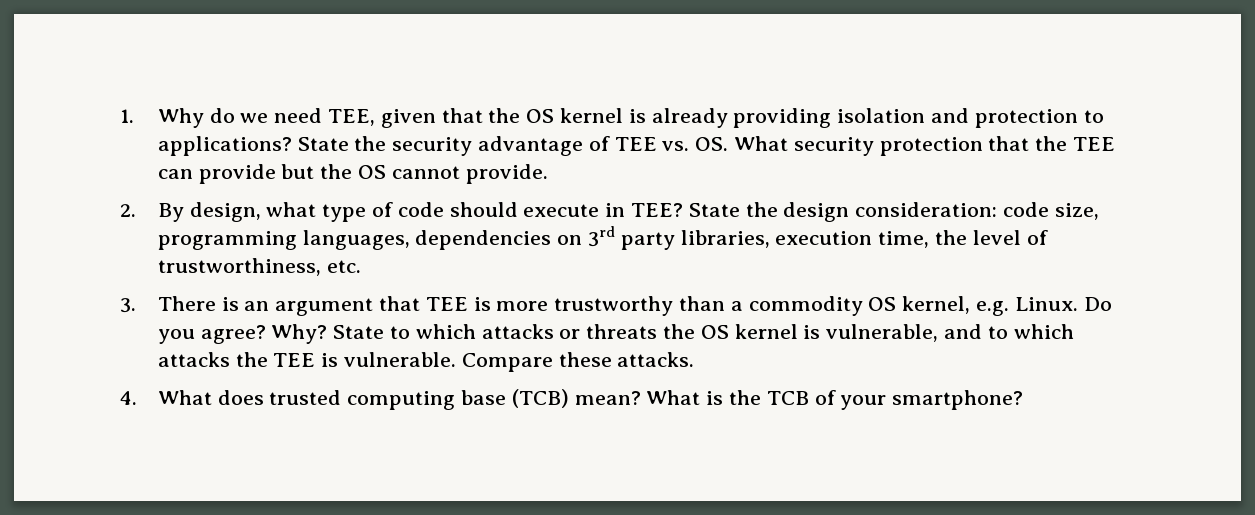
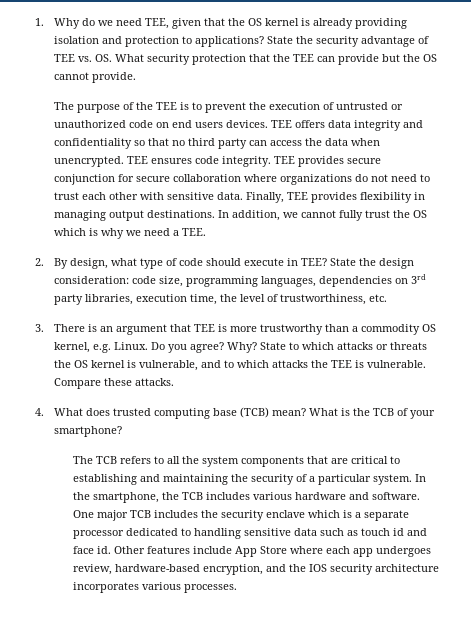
(548, 174) none -> [53,102,403,113] [53,120,423,131] [53,138,380,149] [53,156,381,167] [53,174,430,185] [53,192,425,203] [53,210,427,221] [53,228,206,239] // The purpose of the TEE is to prevent the execution of untrusted or unauthorized code on end users devices. TEE offers data integrity and confidentiality so that no third party can access the data when unencrypted. TEE ensures code integrity. TEE provides secure conjunction for secure collaboration where organizations do not need to trust each other with sensitive data. Finally, TEE provides flexibility in managing output destinations. In addition, we cannot fully trust the OS which is why we need a TEE.
(1024, 400) none -> [72,456,400,467] [72,474,426,485] [72,492,420,503] [72,510,409,521] [72,528,427,539] [72,546,431,557] [72,564,439,575] [72,582,237,593] // The TCB refers to all the system components that are critical to establishing and maintaining the security of a particular system. In the smartphone, the TCB includes various hardware and software. One major TCB includes the security enclave which is a separate processor dedicated to handling sensitive data such as touch id and face id. Other features include App Store where each app undergoes review, hardware-based encryption, and the IOS security architecture incorporates various processes.

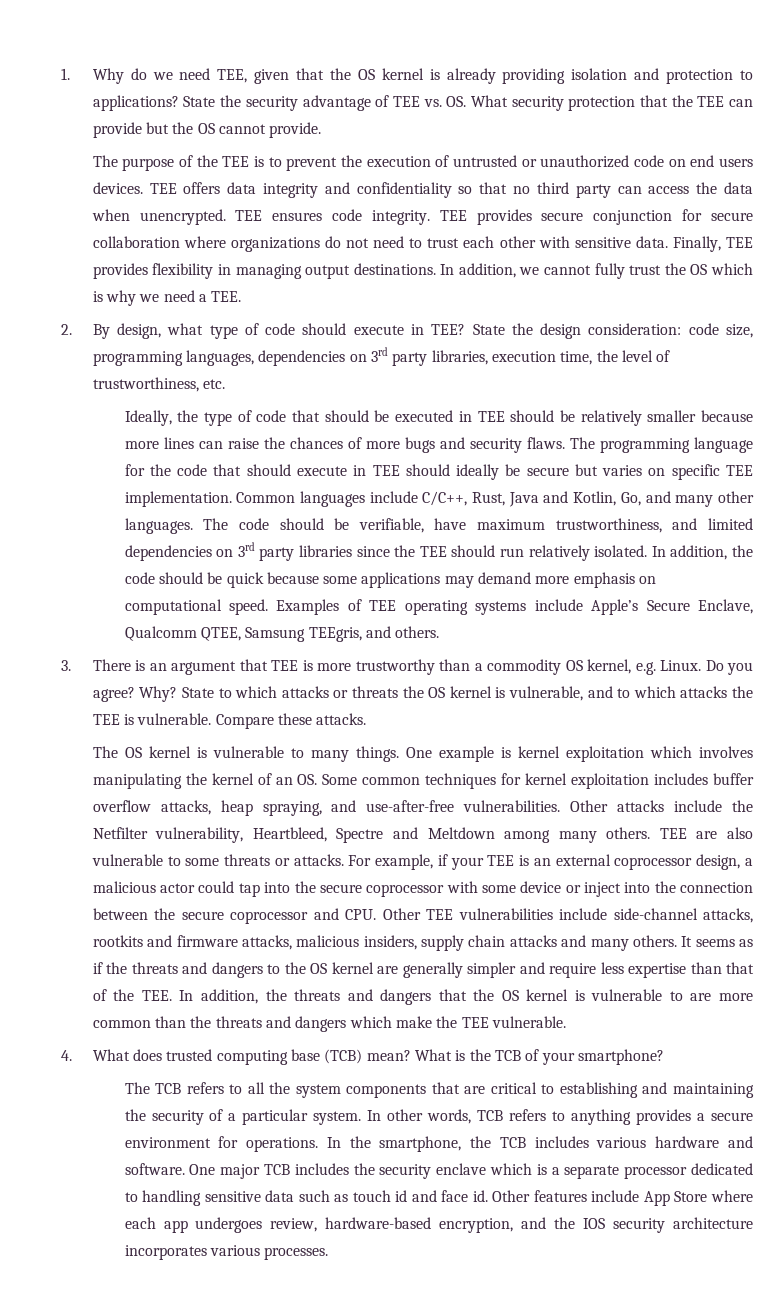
(387, 298) none -> [124,410,753,426] [124,437,753,453] [124,464,754,480] [124,491,754,507] [124,518,754,534] [124,542,753,561] [124,572,657,588] [124,599,754,615] [124,626,440,642] // Ideally, the type of code that should be executed in TEE should be relatively smaller because more lines can raise the chances of more bugs and security flaws. The programming language for the code that should execute in TEE should ideally be secure but varies on specific TEE implementation. Common languages include C/C++, Rust, Java and Kotlin, Go, and many other languages. The code should be verifiable, have maximum trustworthiness, and limited dependencies on 3rd party libraries since the TEE should run relatively isolated. In addition, the code should be quick because some applications may demand more emphasis on computational speed. Examples of TEE operating systems include Apple’s Secure Enclave, Qualcomm QTEE, Samsung TEEgris, and others.
(174, 382) none -> [92,746,753,762] [92,773,754,789] [92,800,753,816] [92,827,753,843] [91,854,753,870] [92,881,753,897] [92,908,753,924] [92,935,753,951] [92,962,754,978] [92,989,753,1005] [92,1016,566,1032] // The OS kernel is vulnerable to many things. One example is kernel exploitation which involves manipulating the kernel of an OS. Some common techniques for kernel exploitation includes buffer overflow attacks, heap spraying, and use-after-free vulnerabilities. Other attacks include the Netfilter vulnerability, Heartbleed, Spectre and Meltdown among many others. TEE are also vulnerable to some threats or attacks. For example, if your TEE is an external coprocessor design, a malicious actor could tap into the secure coprocessor with some device or inject into the connection between the secure coprocessor and CPU. Other TEE vulnerabilities include side-channel attacks, rootkits and firmware attacks, malicious insiders, supply chain attacks and many others. It seems as if the threats and dangers to the OS kernel are generally simpler and require less expertise than that of the TEE. In addition, the threats and dangers that the OS kernel is vulnerable to are more common than the threats and dangers which make the TEE vulnerable.
(426, 478) none -> [387,1109,754,1125] [124,1136,341,1152] other words, TCB refers to anything provides a secure environment for operations. In

